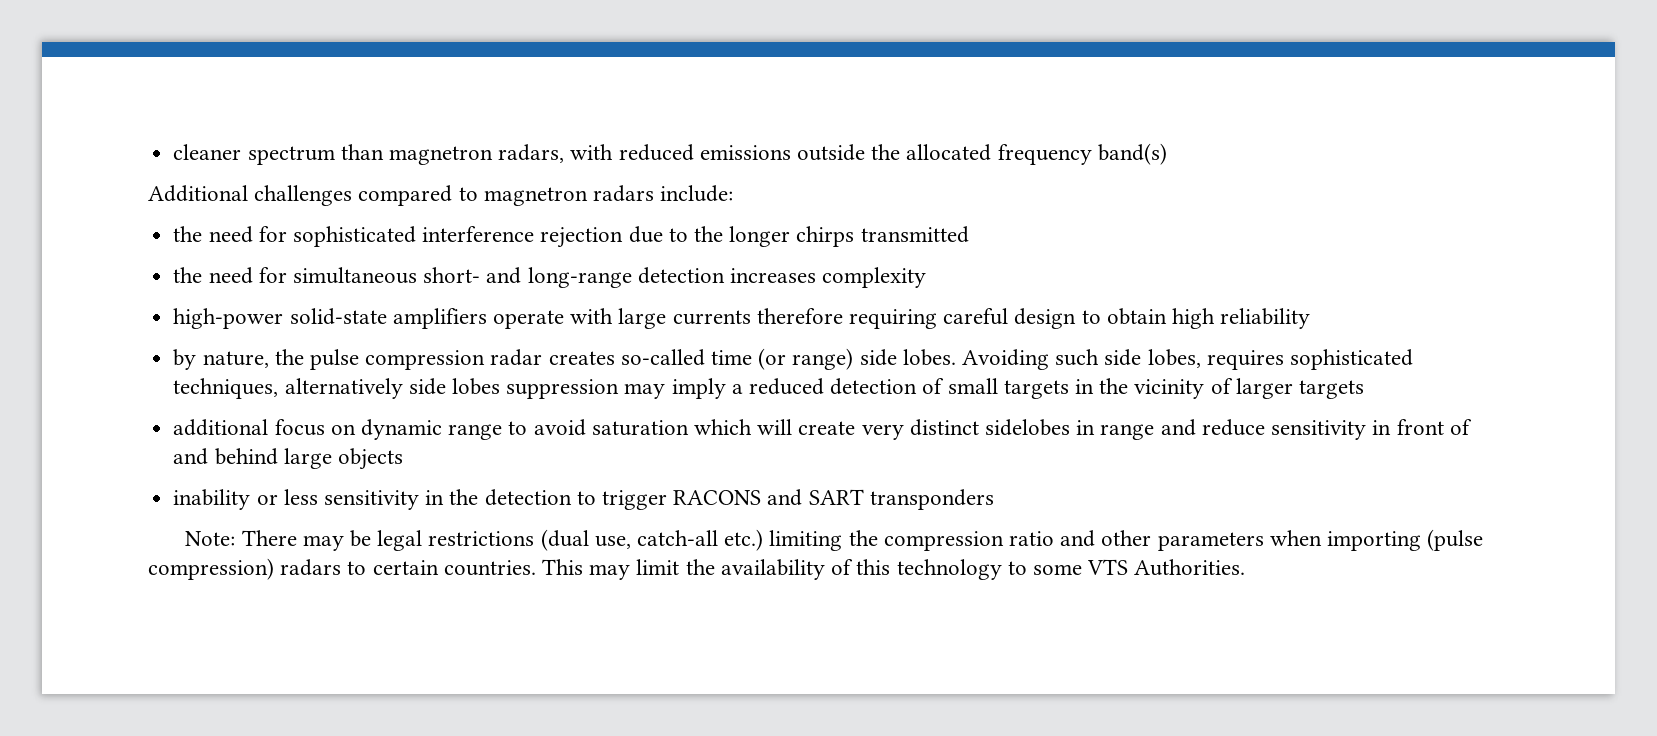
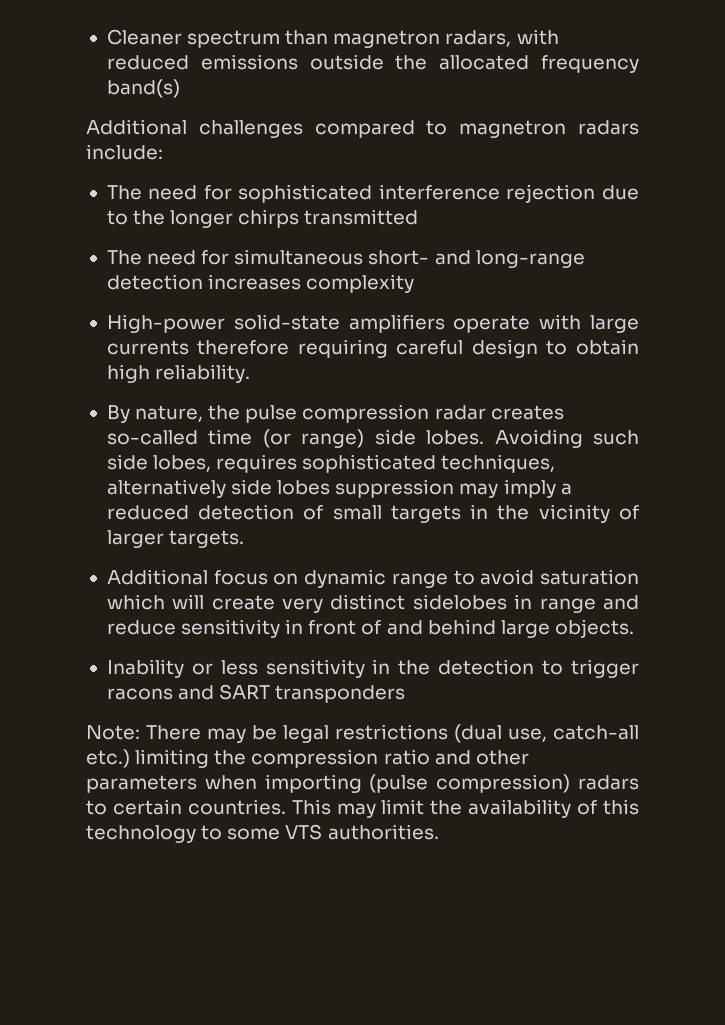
[173,144,242,160] cleaner -> [106,29,182,45] Cleaner
[173,226,203,242] the -> [106,185,142,200] The
[173,267,203,283] the -> [106,250,142,265] The
[173,308,284,329] high-power -> [106,314,225,333] High-power
[1220,308,1311,329] [173,349,197,370] reliability // by -> [155,364,251,383] [106,405,130,423] reliability. // By
[1299,380,1365,399] [173,419,269,436] targets // additional -> [169,530,245,548] [106,569,208,585] targets. // Additional
[337,448,403,470] [173,489,251,510] objects // inability -> [554,619,634,638] [106,659,184,678] objects. // Inability
[673,490,762,505] RACONS -> [106,688,173,700] racons
[1134,559,1246,576] Authorities. -> [327,824,439,840] authorities.

